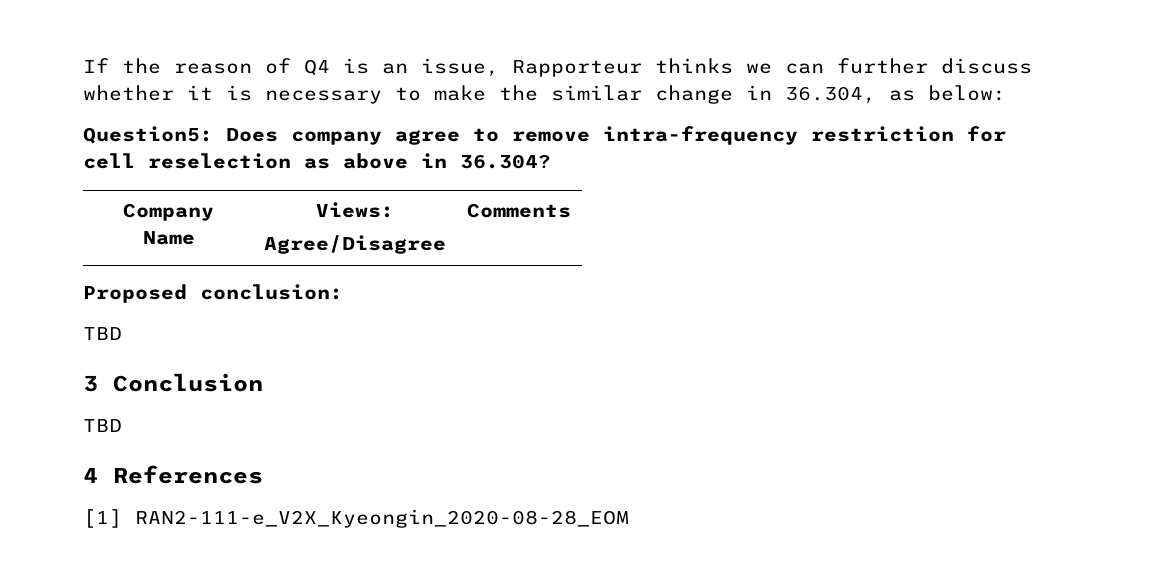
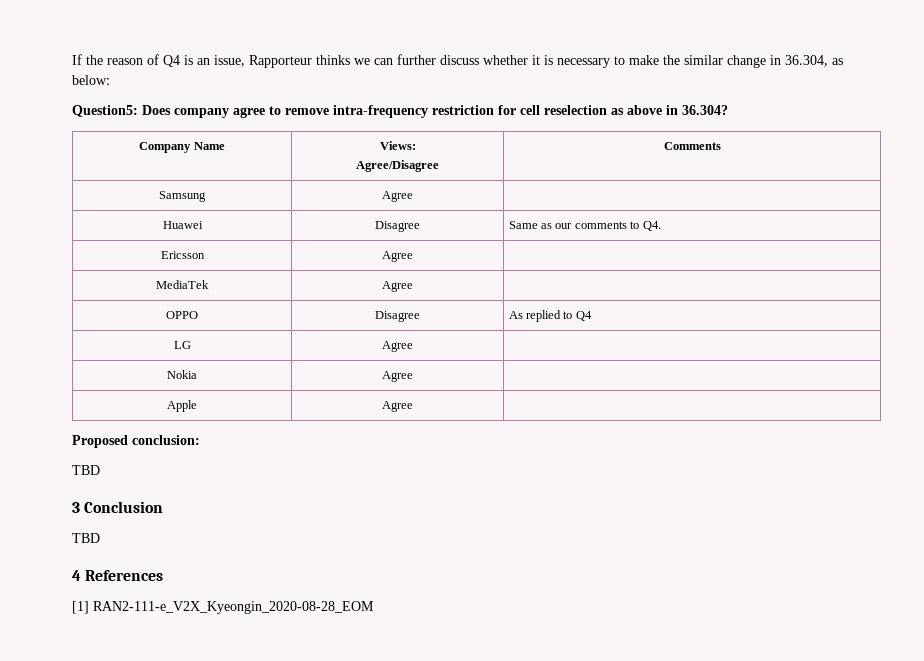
(571, 210) none -> [159,191,206,202] [382,191,413,202] [162,221,203,229] [375,221,420,232] [508,221,661,231] [160,251,205,259] [382,251,413,262] [156,280,209,289] [382,281,413,292] [166,311,198,319] [375,311,420,322] [508,310,592,322] [173,341,191,349] [382,341,413,352] [167,370,197,379] [382,371,413,382] [167,400,197,412] [382,401,413,412] // Samsung | Agree | // Huawei | Disagree | Same as our comments to Q4. // Ericsson | Agree | // MediaTek | Agree | // OPPO | Disagree | As replied to Q4 // LG | Agree | // Nokia | Agree | // Apple | Agree |

